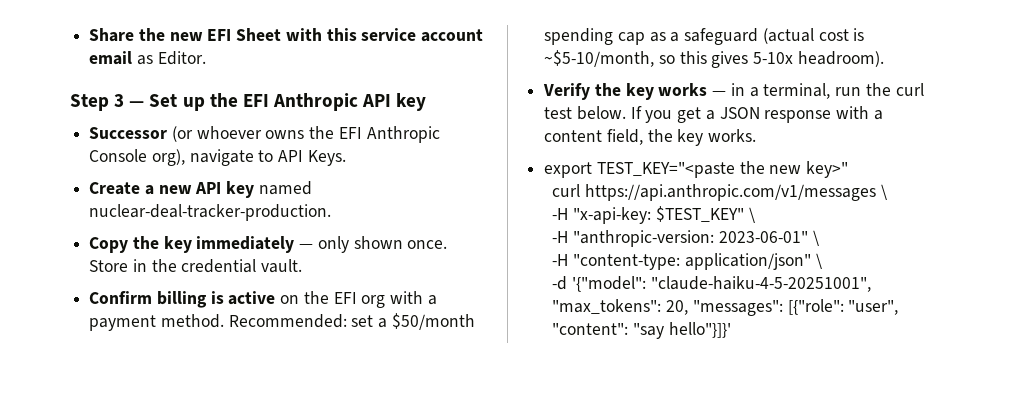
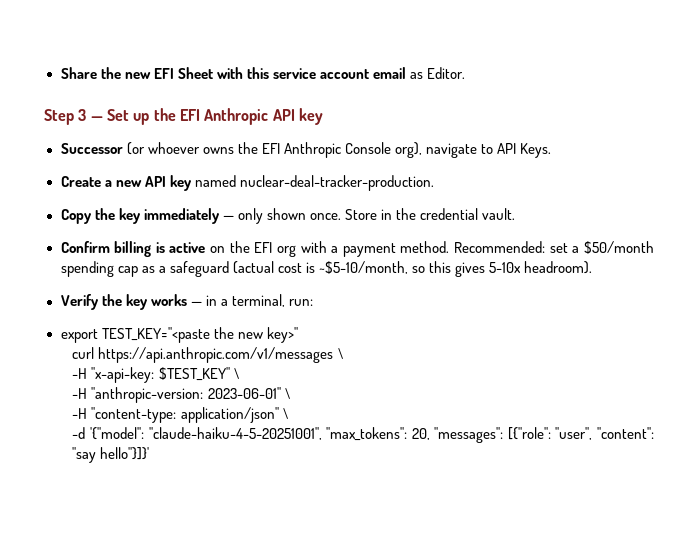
[835,83,924,96] [544,106,883,123] [544,129,757,146] run the curl test below. If you get a JSON response with a content field, the key works. -> [288,299,313,306] run:

